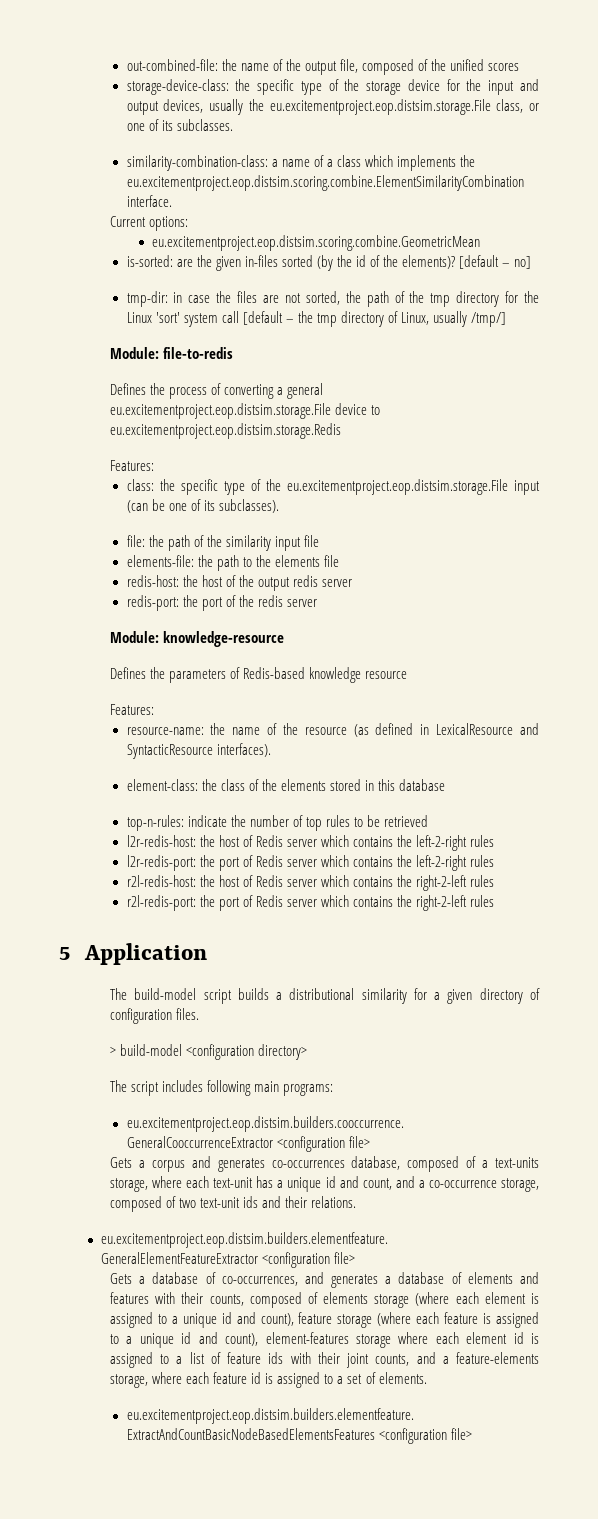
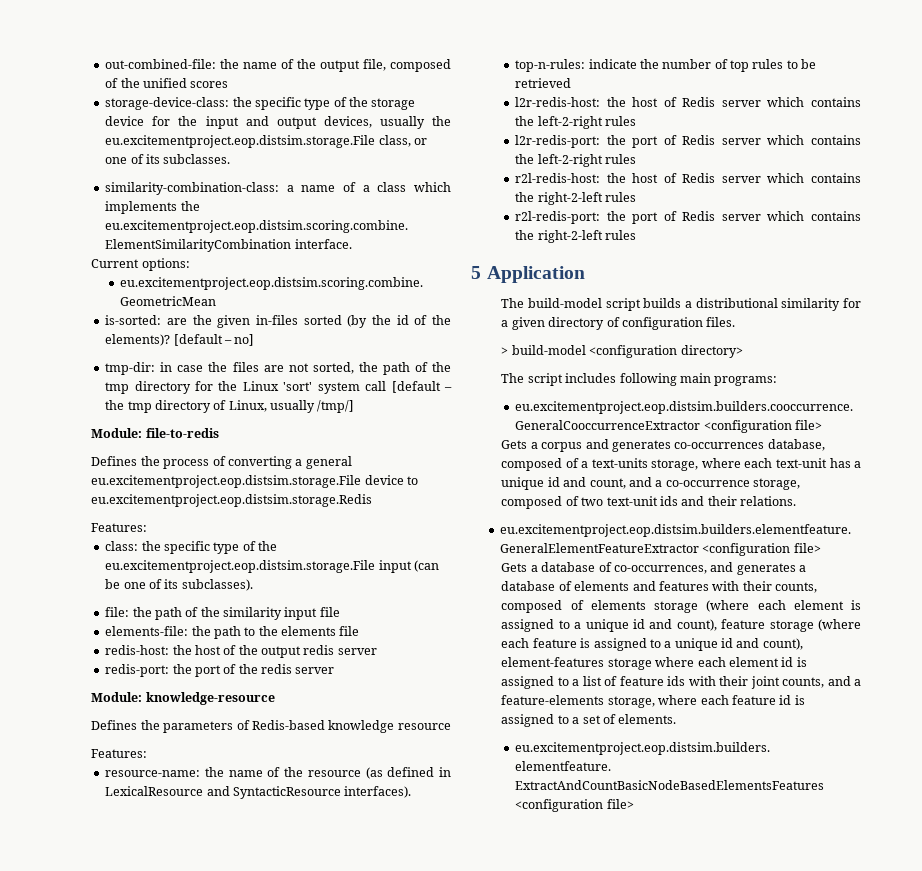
[126,779,445,791] // element-class: the class of the elements stored in this database -> (412, 792) none

